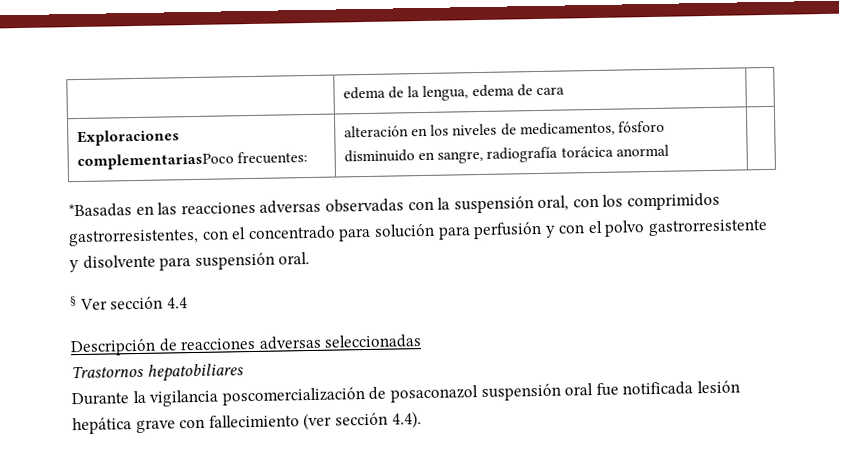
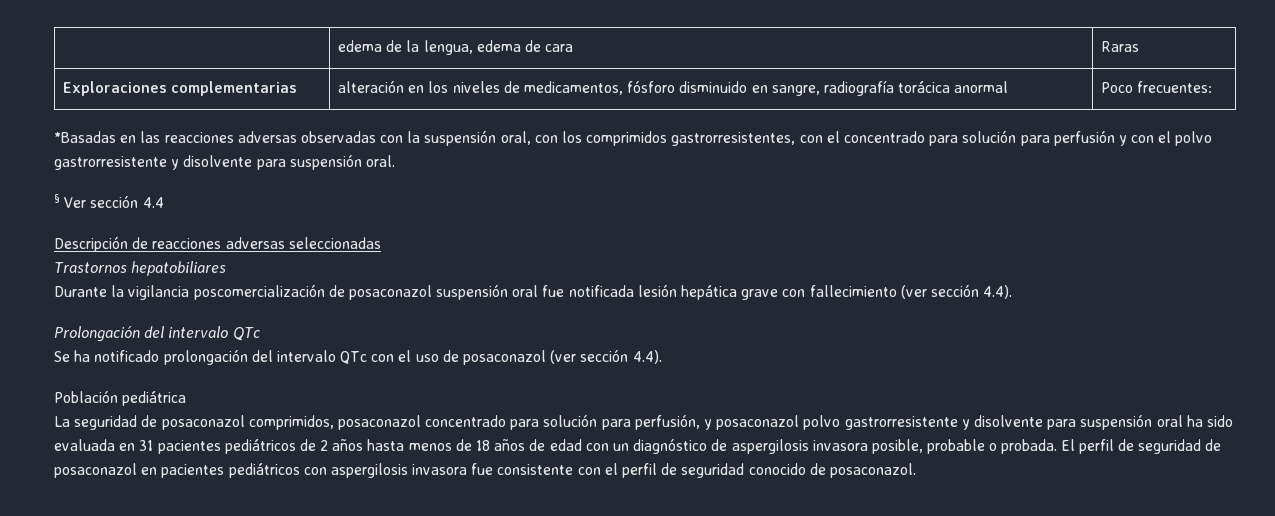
(565, 91) none -> [1101,41,1140,52] Raras
[76,151,308,171] complementariasPoco frecuentes: -> [171,81,298,96] complementarias
(669, 150) none -> [1101,81,1213,93] Poco frecuentes:
(422, 420) none -> [54,326,260,342] [54,349,662,365] [54,390,187,406] [54,414,1233,430] [54,438,1222,454] [54,463,916,478] // Prolongación del intervalo QTc // Se ha notificado prolongación del intervalo QTc con el uso de posaconazol (ver sección 4.4). // Población pediátrica // La seguridad de posaconazol comprimidos, posaconazol concentrado para solución para perfusión, y posaconazol polvo gastrorresistente y disolvente para suspensión oral ha sido evaluada en 31 pacientes pediátricos de 2 años hasta menos de 18 años de edad con un diagnóstico de aspergilosis invasora posible, probable o probada. El perfil de seguridad de posaconazol en pacientes pediátricos con aspergilosis invasora fue consistente con el perfil de seguridad conocido de posaconazol.

